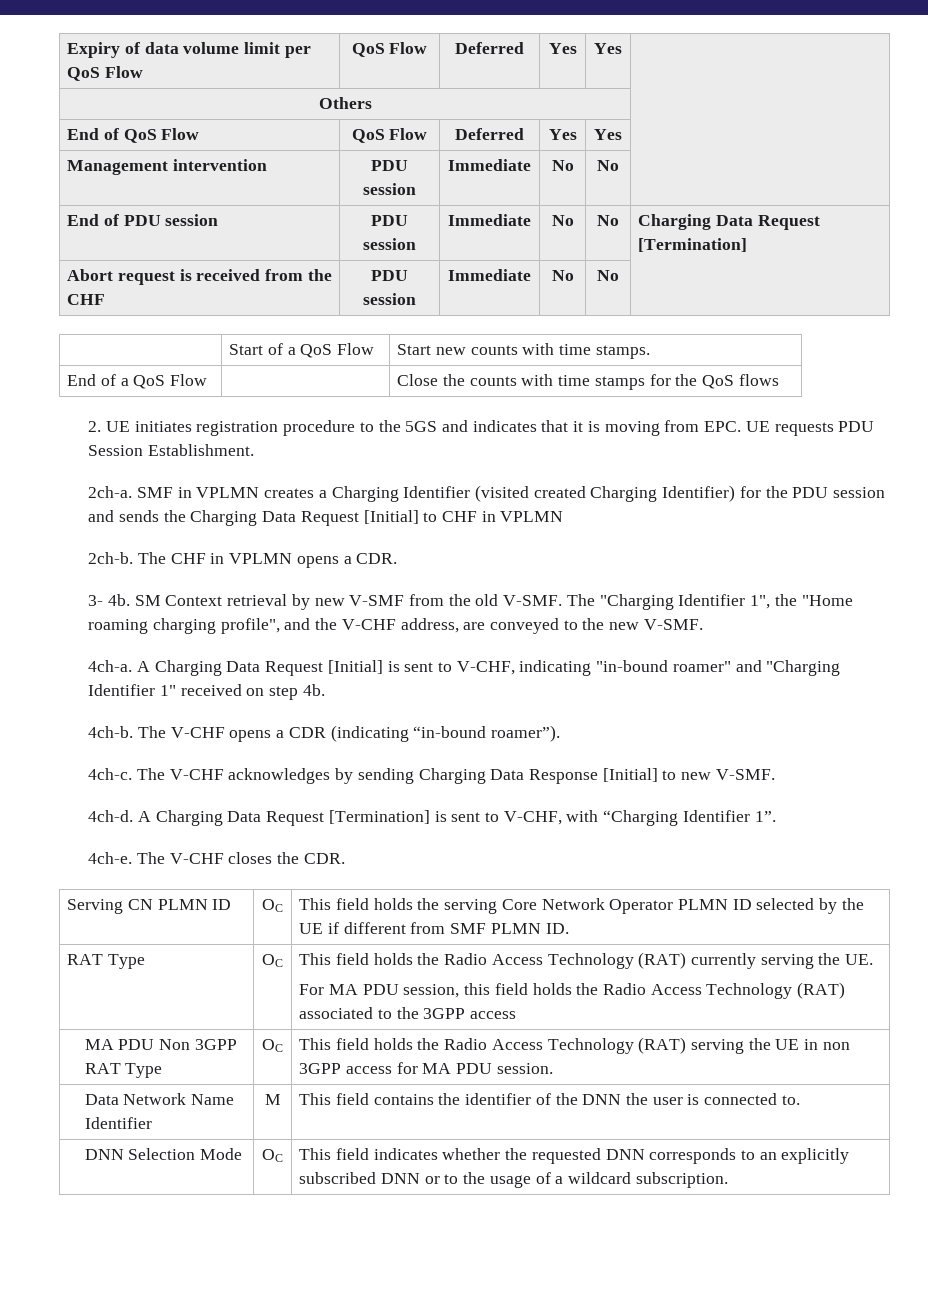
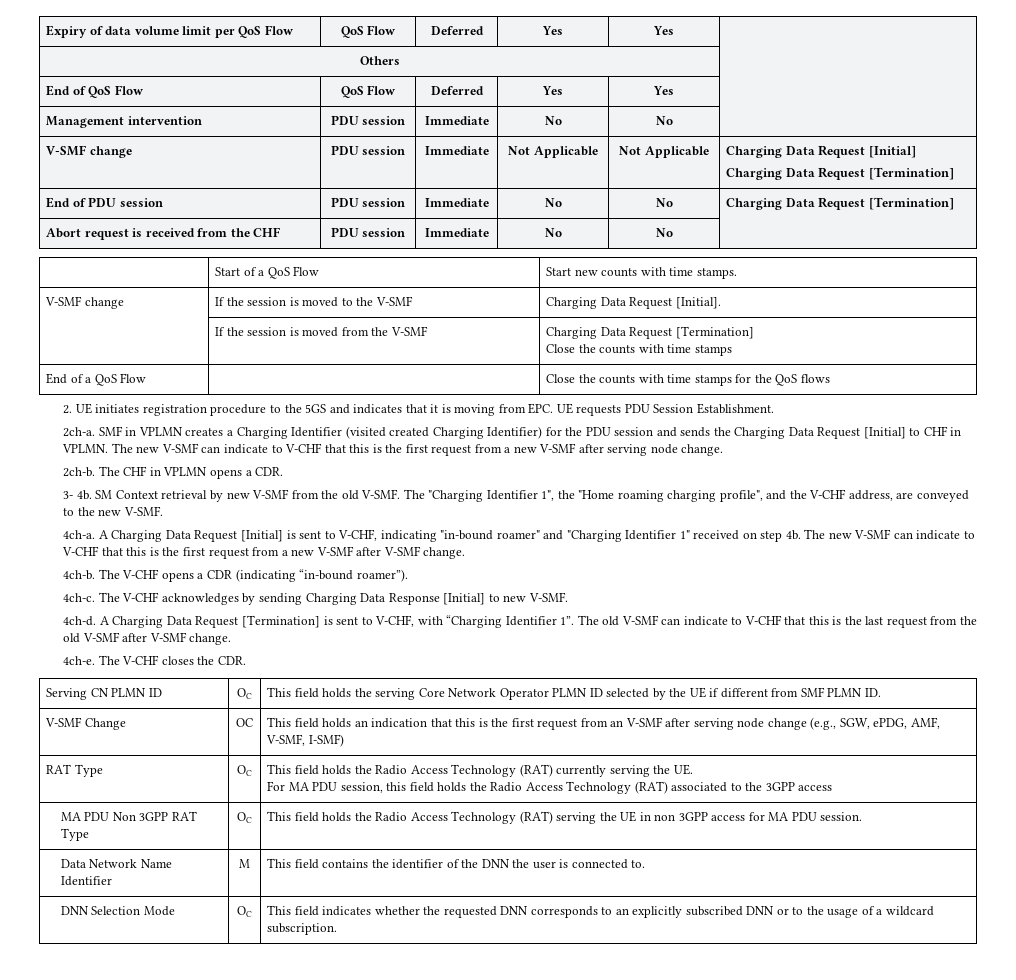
(619, 165) none -> [46,145,132,158] [330,145,406,155] [424,146,489,155] [508,146,598,158] [619,146,709,158] [726,145,916,158] [726,167,954,180] // V-SMF change | PDU session | Immediate | Not Applicable | Not Applicable | Charging Data Request [Initial] // Charging Data Request [Termination]
(650, 352) none -> [45,296,124,309] [215,296,413,307] [546,297,721,309] [215,326,428,337] [546,326,754,339] [546,344,732,356] // V-SMF change | If the session is moved to the V-SMF | Charging Data Request [Initial]. // | If the session is moved from the V-SMF | Charging Data Request [Termination] // Close the counts with time stamps
[500,511,564,522] VPLMN -> [62,443,724,456] VPLMN. The new V-SMF can indicate to V-CHF that this is the first request from a new V-SMF after serving node change.
(325, 690) none -> [804,529,975,540] [62,546,466,559] The new V-SMF can indicate to V-CHF that this is the first request from a new V-SMF after V-SMF change.
(776, 816) none -> [577,615,977,628] [63,632,232,645] The old V-SMF can indicate to V-CHF that this is the last request from the old V-SMF after V-SMF change.
(569, 928) none -> [45,717,126,730] [236,718,253,727] [267,717,940,730] [266,734,344,747] // V-SMF Change | OC | This field holds an indication that this is the first request from an V-SMF after serving node change (e.g., SGW, ePDG, AMF, V-SMF, I-SMF)

